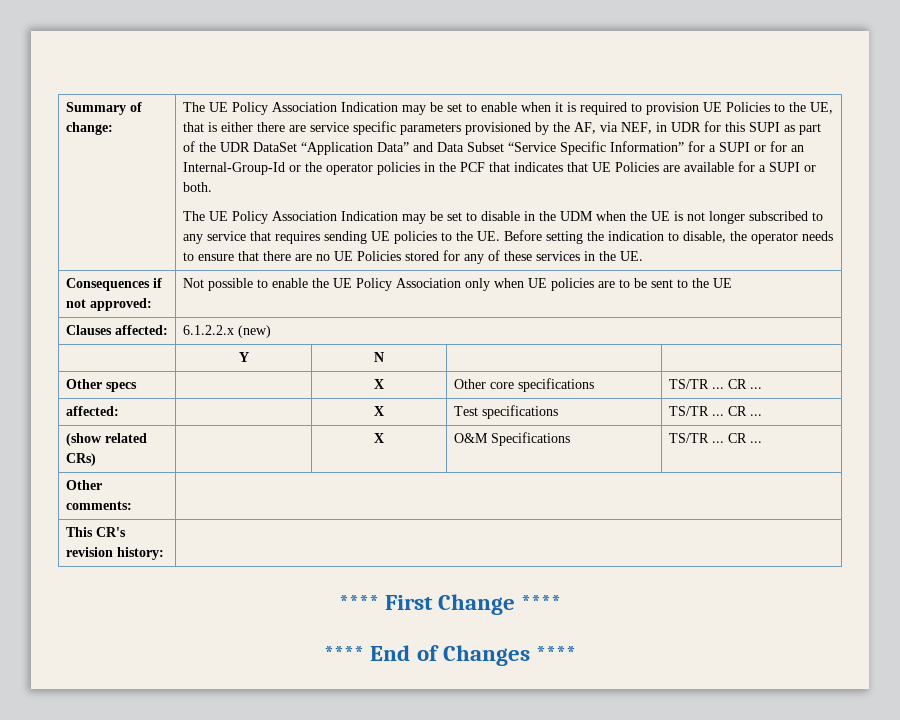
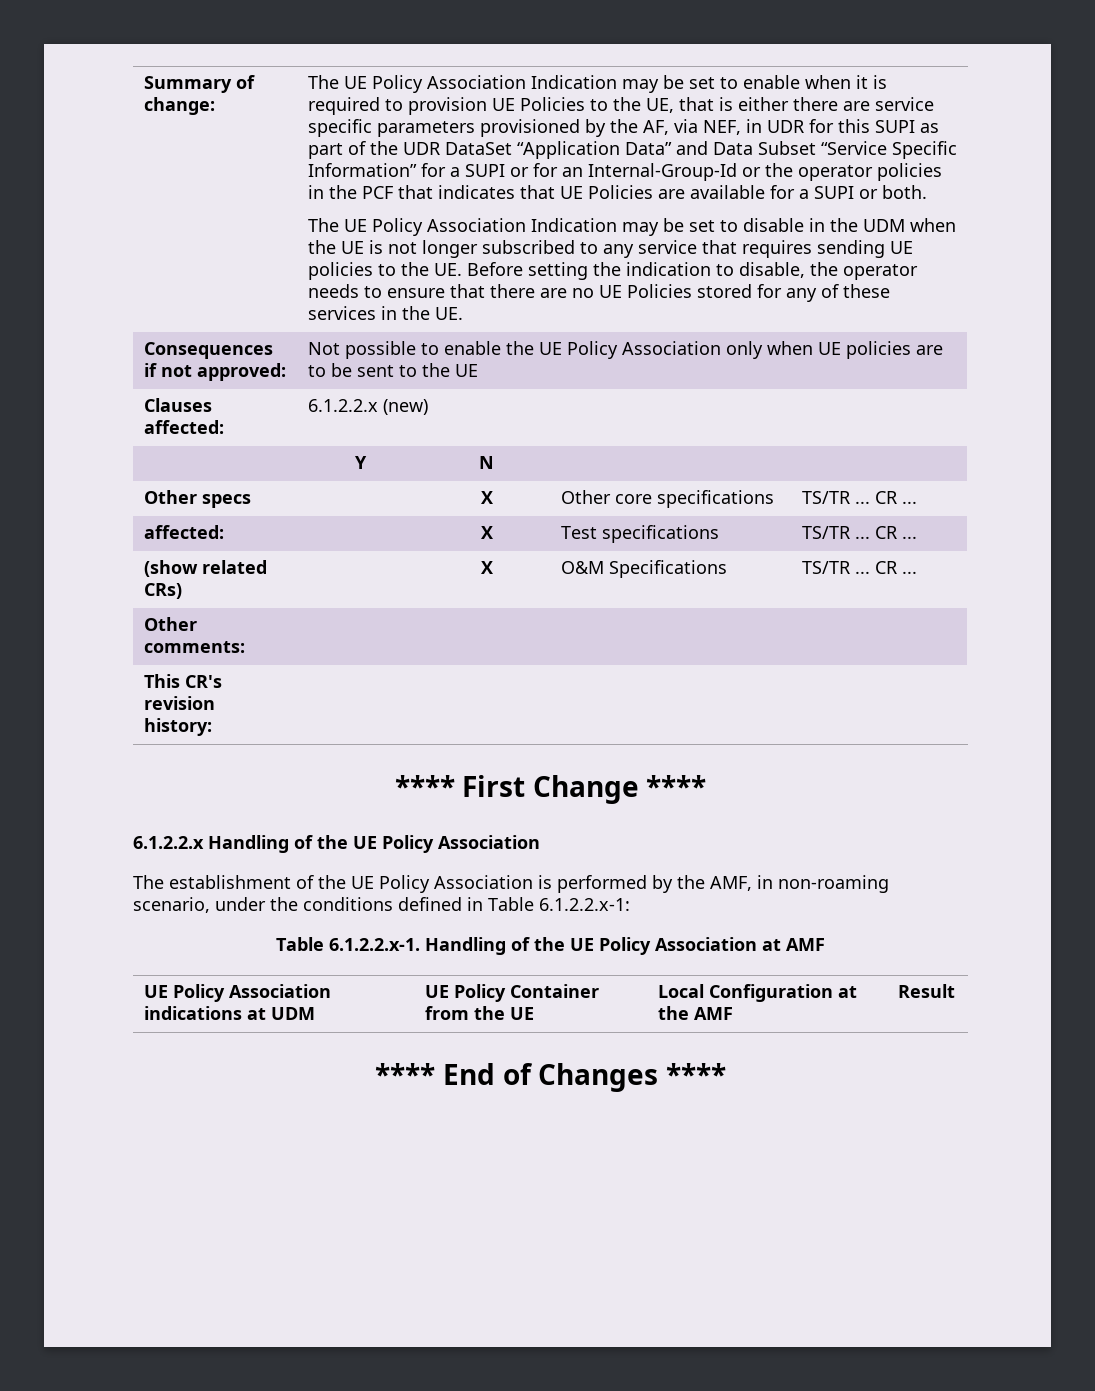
(562, 602) none -> [133,835,540,853] [133,875,889,893] [133,897,630,913] [276,937,825,955] [143,984,331,1002] [143,1006,315,1020] [424,984,599,1002] [424,1006,534,1020] [657,984,857,1002] [657,1006,733,1020] [897,984,955,998] // 6.1.2.2.x Handling of the UE Policy Association // The establishment of the UE Policy Association is performed by the AMF, in non-roaming scenario, under the conditions defined in Table 6.1.2.2.x-1: // Table 6.1.2.2.x-1. Handling of the UE Policy Association at AMF // UE Policy Association indications at UDM | UE Policy Container from the UE | Local Configuration at the AMF | Result

